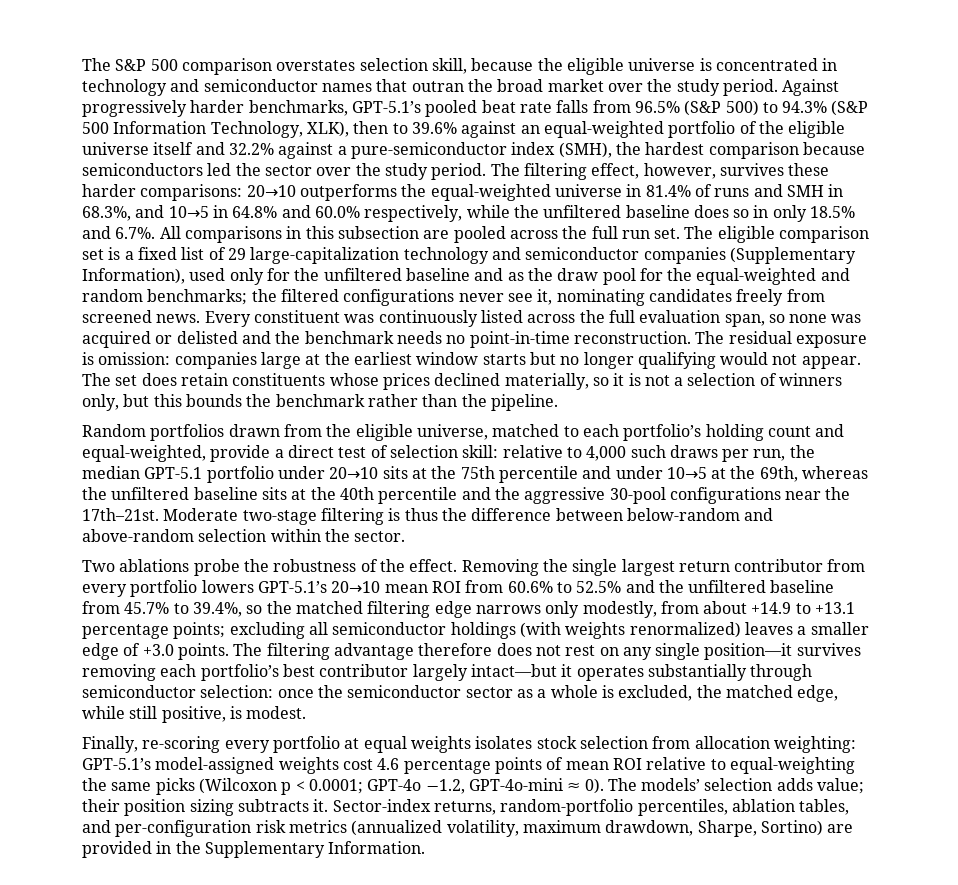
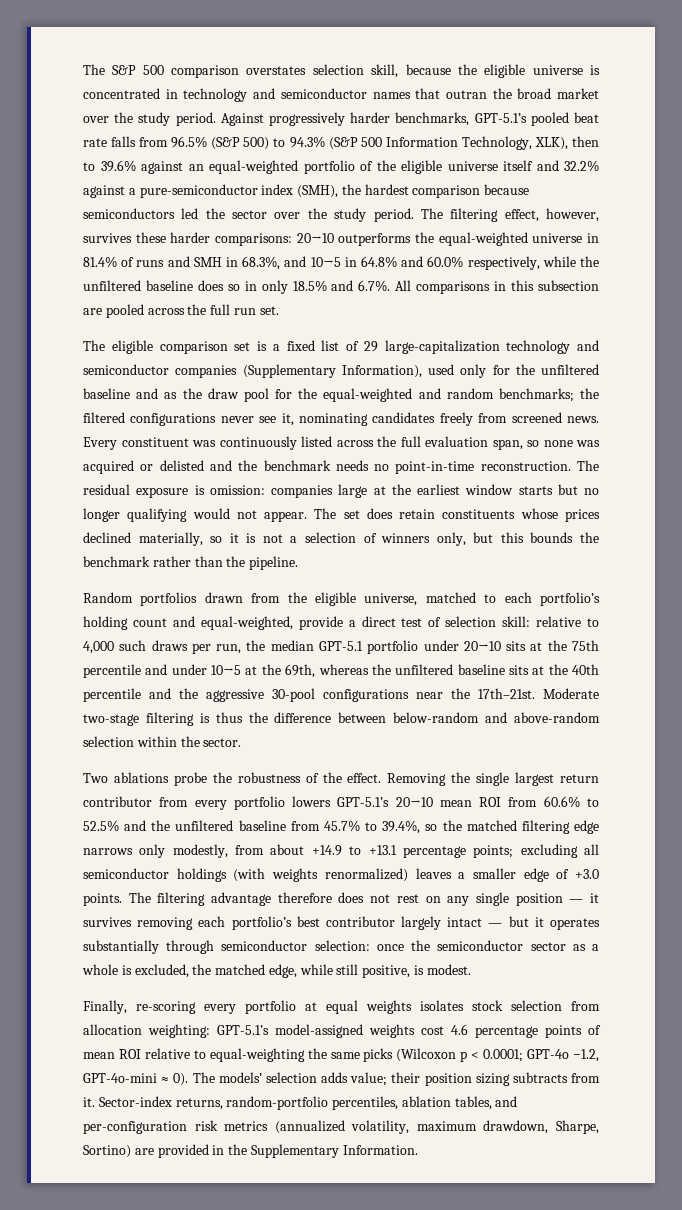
(681, 233) none -> (279, 310) //
[704,643,793,660] position—it -> [515,893,599,906] position — it
[470,664,557,677] intact—but -> [447,916,529,927] intact — but
(309, 805) none -> [571,1073,601,1083] from

